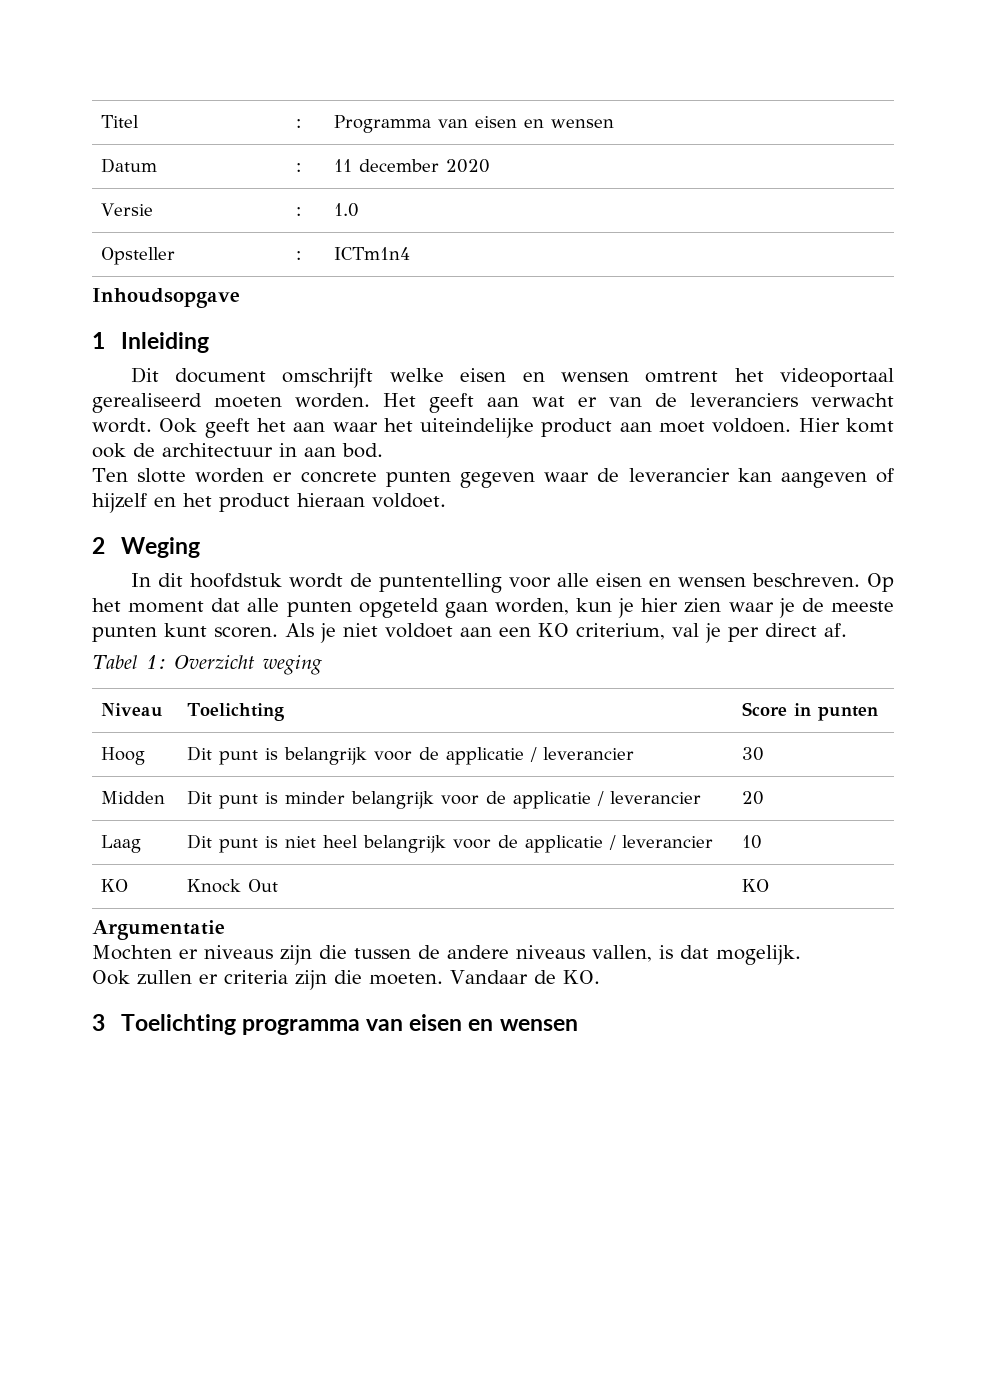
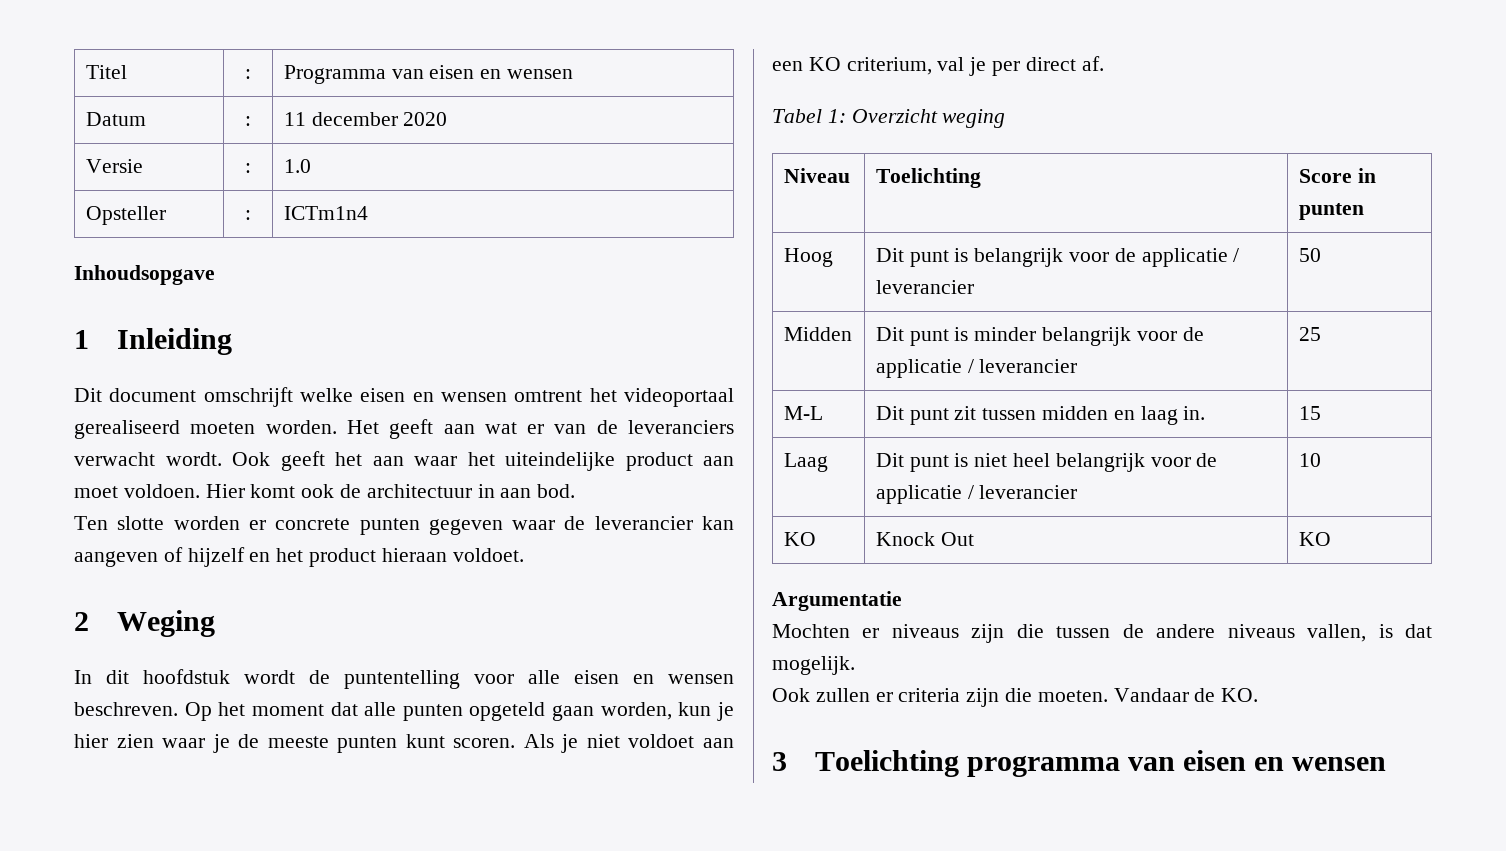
[742,747,765,761] 30 -> [1298,248,1321,262] 50
[742,791,765,805] 20 -> [1298,327,1321,341] [783,406,823,420] [875,406,1206,425] [1298,406,1321,420] 25 // M-L | Dit punt zit tussen midden en laag in. | 15

